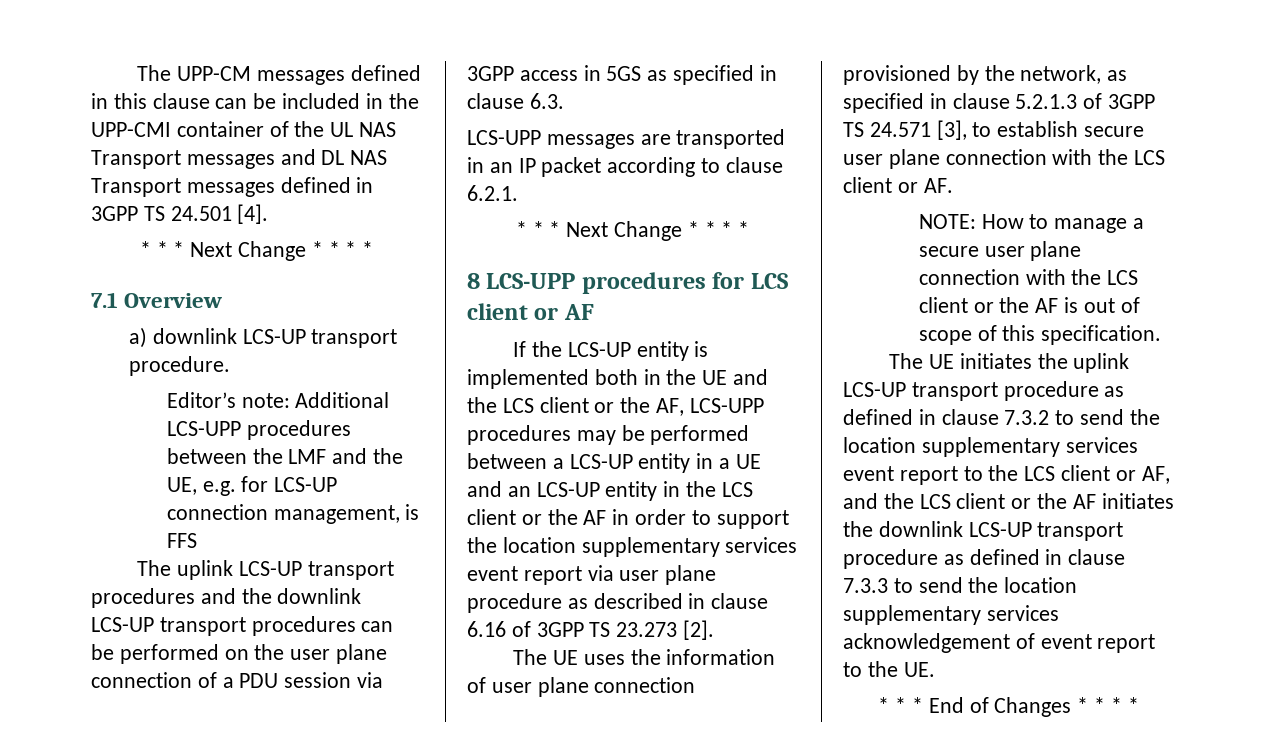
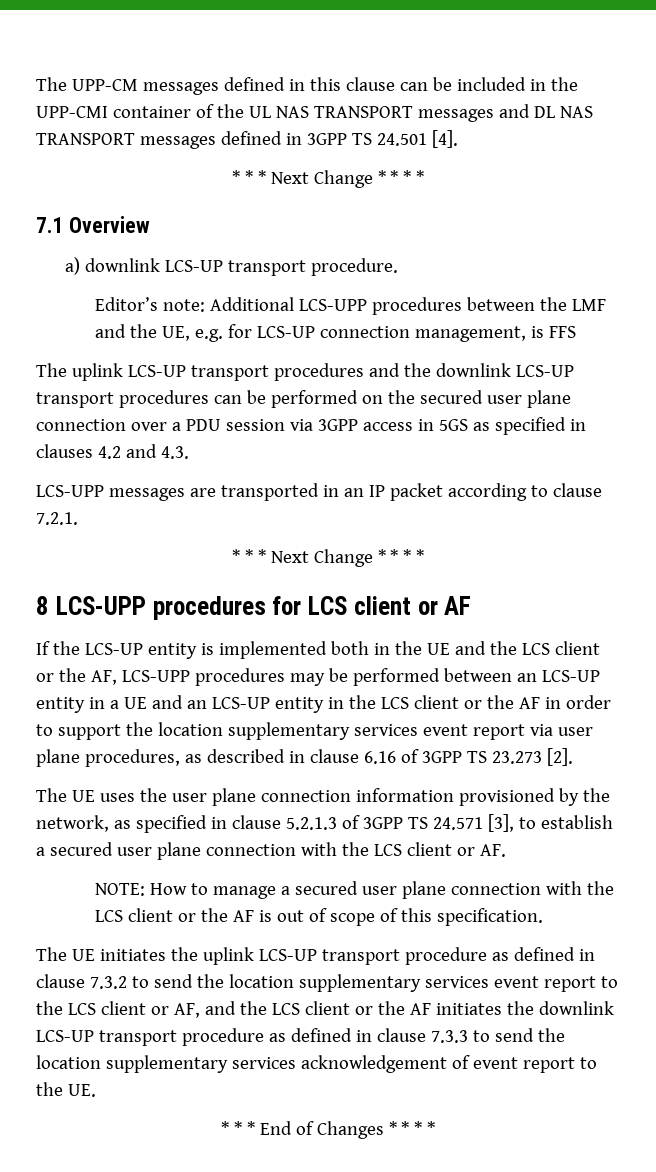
[91,150,181,169] Transport -> [313,106,413,118] TRANSPORT
[91,178,181,197] Transport -> [36,133,135,145] TRANSPORT
[290,644,388,664] [91,672,217,688] user plane connection of -> [419,390,571,408] [36,419,167,431] secured user plane connection over
[467,93,564,109] clause 6.3. -> [36,444,189,459] clauses 4.2 and 4.3.
[467,185,518,201] 6.2.1. -> [36,512,78,525] 7.2.1.
[552,458,564,469] a -> [516,673,537,682] an
[467,593,562,613] procedure -> [84,749,180,767] procedures,
[666,649,776,665] [467,677,696,697] information of user plane connection -> [171,788,454,806] user plane connection information
[1084,126,1145,137] secure -> [36,842,113,856] a secured
[918,246,979,257] secure -> [294,881,358,895] secured

